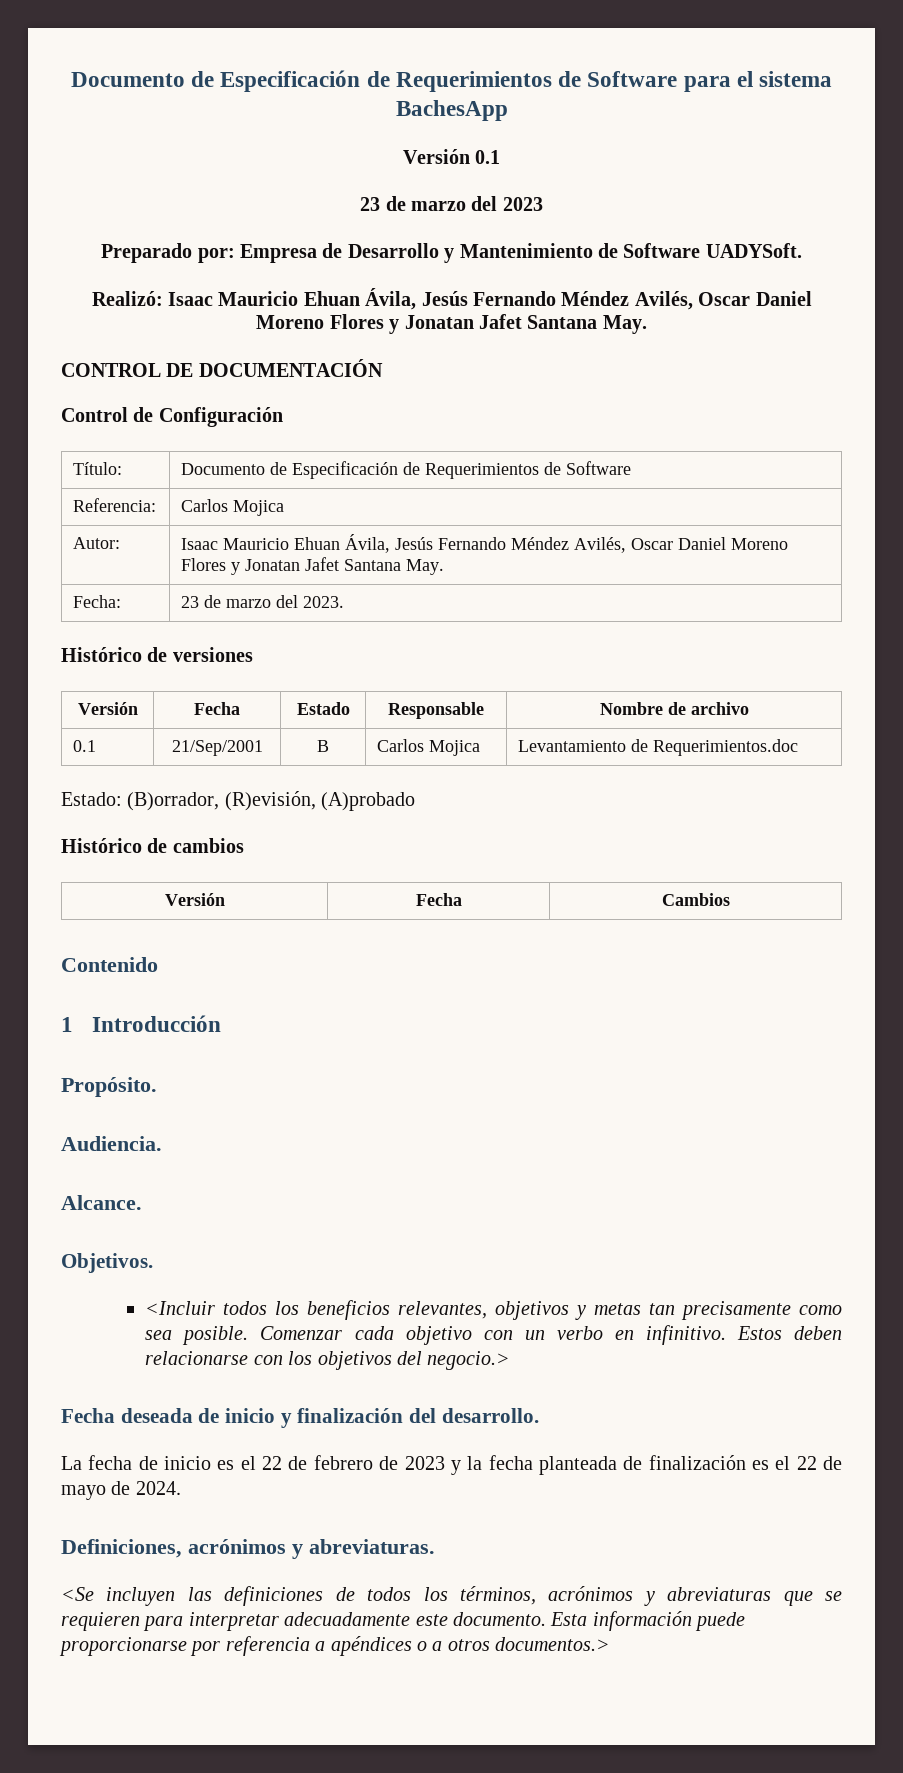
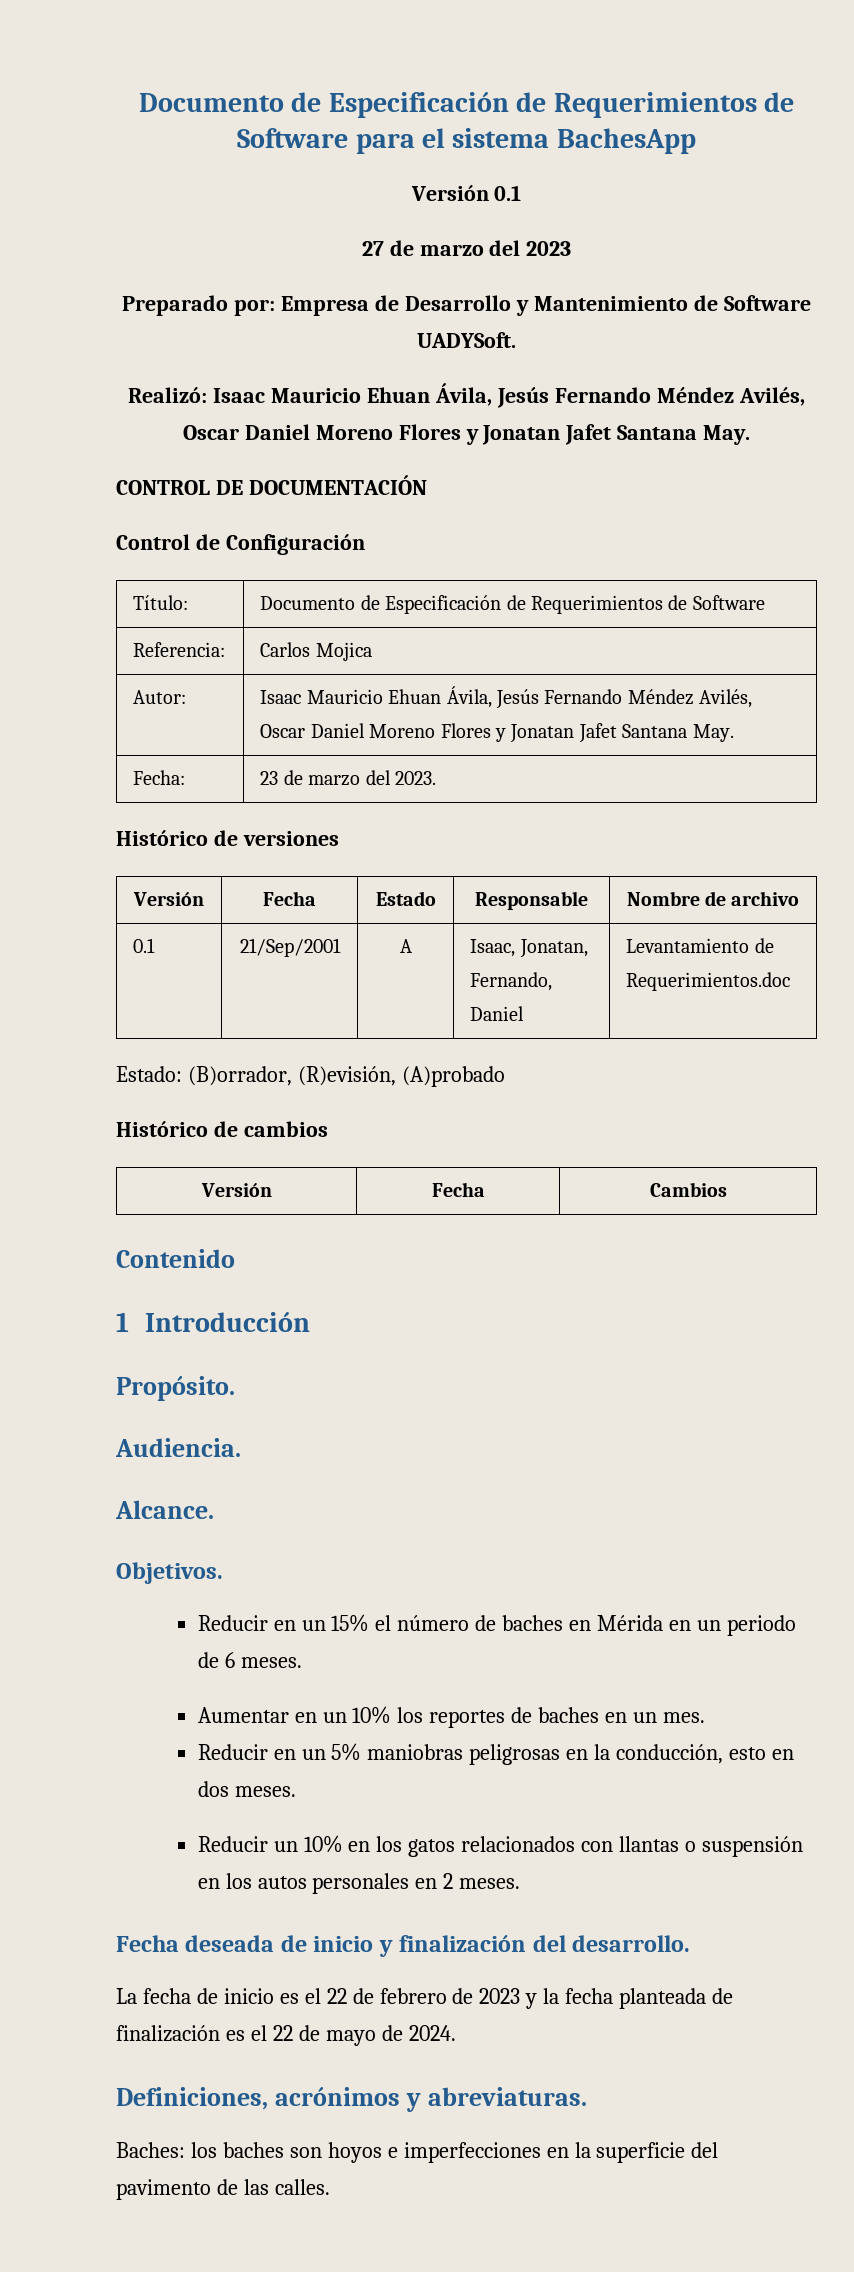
[360,197,381,211] 23 -> [361,241,384,256] 27
[317,740,329,752] [377,739,481,756] B | Carlos Mojica -> [399,939,412,953] [470,939,588,958] [470,972,553,991] [470,1006,525,1021] A | Isaac, Jonatan, Fernando, Daniel
[145,1300,843,1320] [145,1325,842,1345] [145,1351,511,1370] <Incluir todos los beneficios relevantes, objetivos y metas tan precisamente como sea posible. Comenzar cada objetivo con un verbo en infinitivo. Estos deben relacionarse con los objetivos del negocio.> -> [197,1614,796,1636] [197,1652,302,1668] [197,1706,706,1728] [197,1743,795,1765] [197,1781,296,1797] [197,1835,804,1857] [197,1873,521,1894] Reducir en un 15% el número de baches en Mérida en un periodo de 6 meses. // Aumentar en un 10% los reportes de baches en un mes. // Reducir en un 5% maniobras peligrosas en la conducción, esto en dos meses. // Reducir un 10% en los gatos relacionados con llantas o suspensión en los autos personales en 2 meses.
[61,1586,842,1606] [61,1611,746,1631] [59,1636,611,1656] <Se incluyen las definiciones de todos los términos, acrónimos y abreviaturas que se requieren para interpretar adecuadamente este documento. Esta información puede proporcionarse por referencia a apéndices o a otros documentos.> -> [116,2142,719,2163] [116,2179,330,2200] Baches: los baches son hoyos e imperfecciones en la superficie del pavimento de las calles.

